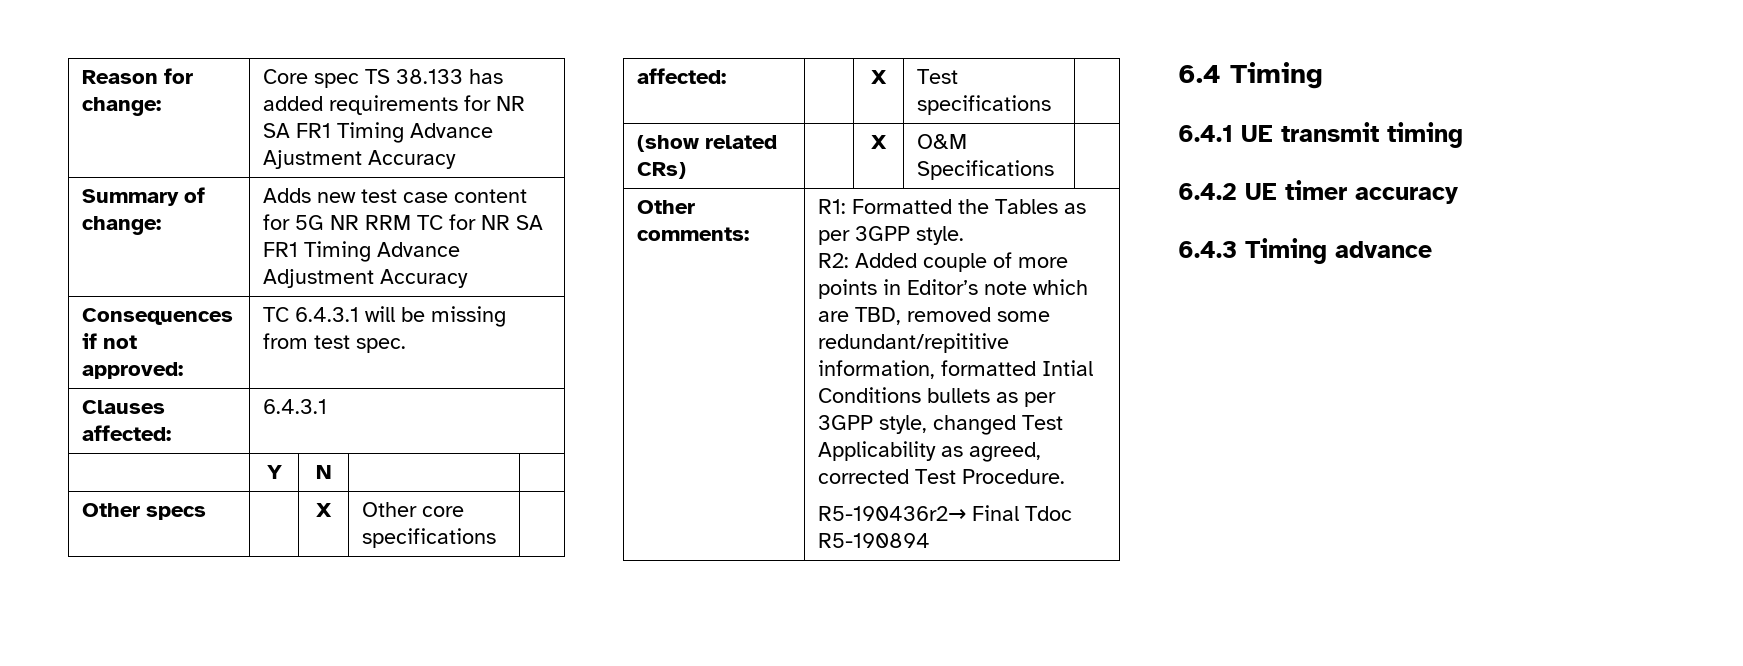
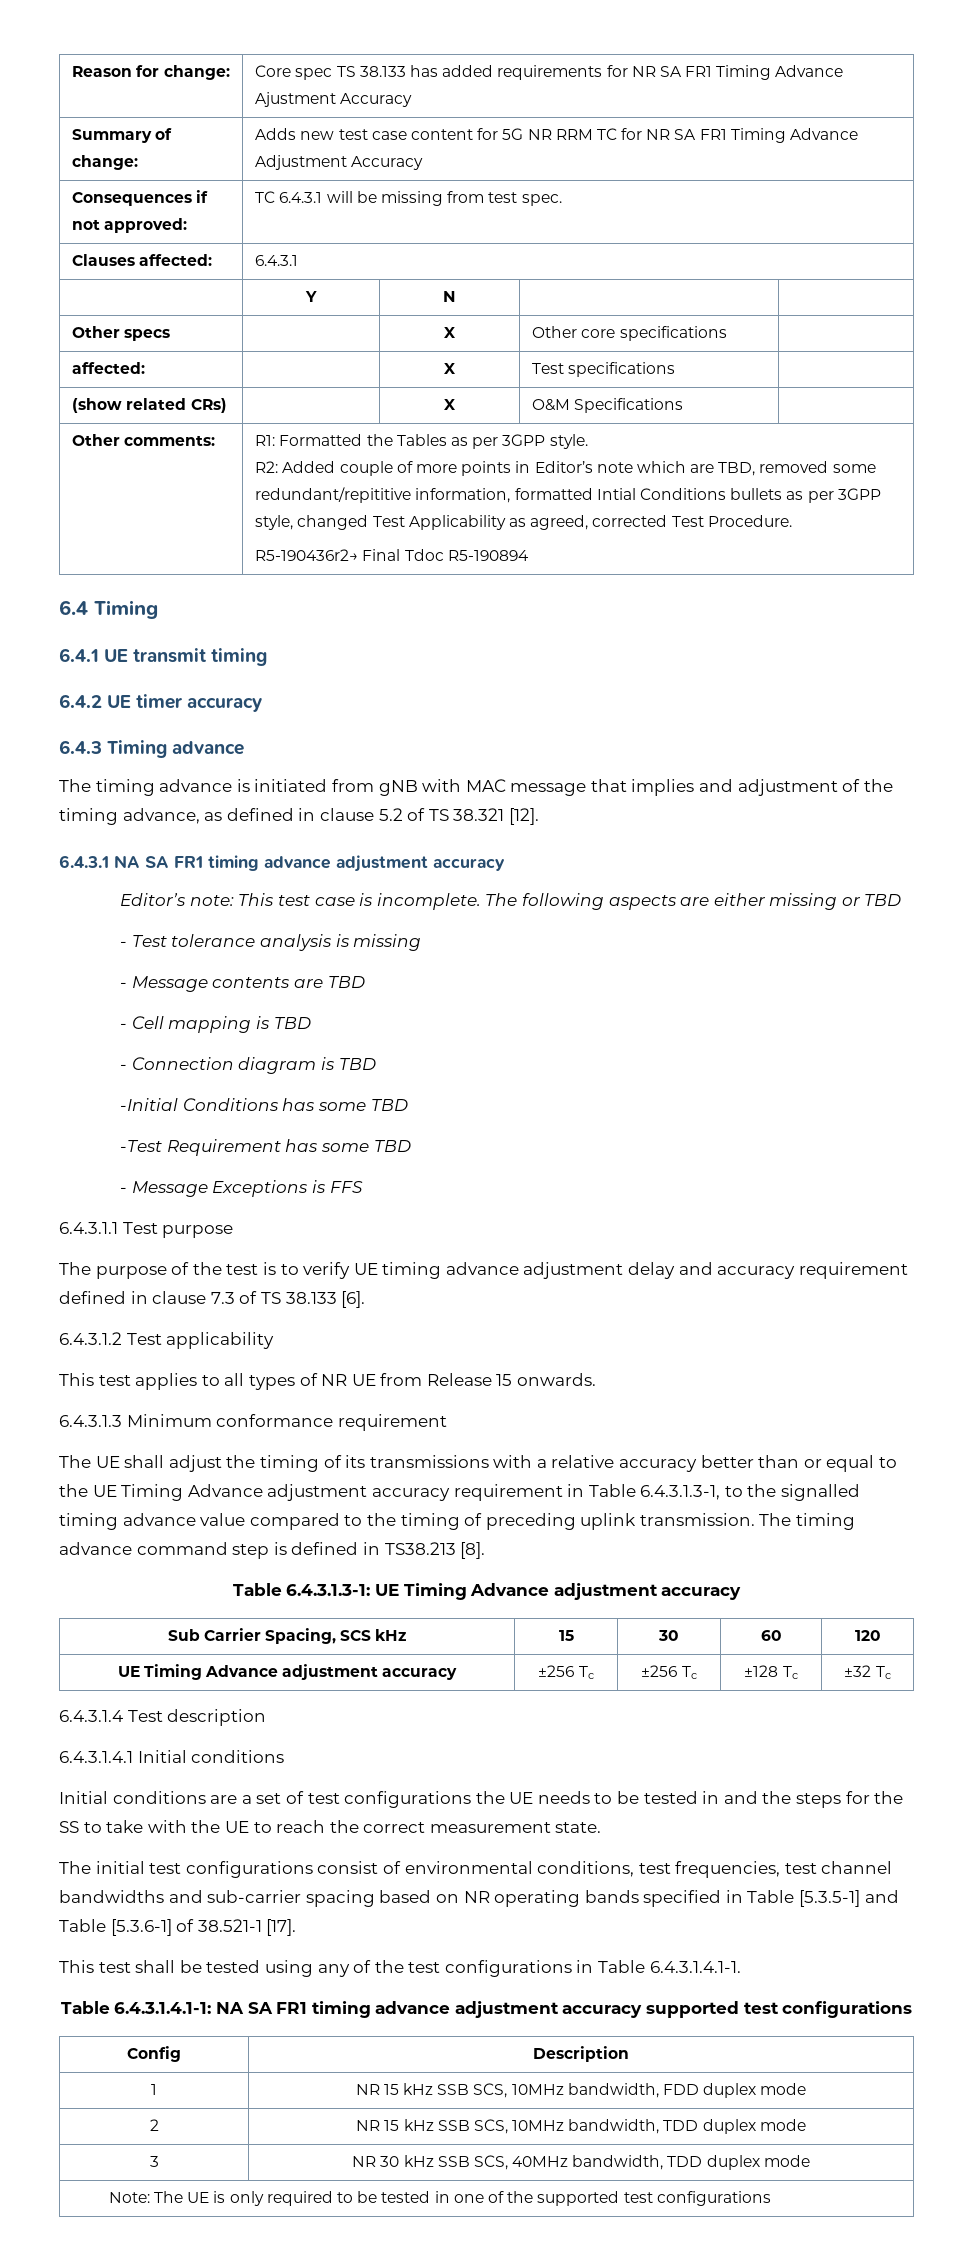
(1432, 249) none -> [59,779,893,796] [59,808,539,825] [59,855,505,872] [120,893,902,910] [120,934,422,951] [120,976,365,992] [120,1016,311,1033] [120,1057,376,1074] [120,1098,408,1111] [120,1139,411,1156] [120,1180,363,1197] [59,1222,234,1238] [59,1262,908,1279] [59,1291,366,1308] [59,1332,275,1349] [59,1373,597,1390] [59,1414,447,1431] [59,1455,898,1472] [59,1484,861,1501] [59,1513,856,1530] [59,1542,486,1559] [232,1583,742,1600] [167,1628,407,1644] [558,1630,574,1641] [658,1630,679,1641] [760,1630,782,1641] [854,1630,881,1641] [117,1664,458,1680] [538,1665,594,1679] [641,1665,697,1679] [744,1665,798,1679] [844,1665,891,1679] [59,1709,267,1726] [59,1750,285,1763] [59,1791,904,1808] [59,1820,602,1833] [59,1861,893,1878] [59,1890,899,1907] [59,1919,297,1936] [59,1960,741,1977] [60,2001,913,2018] [127,2046,181,2062] [533,2046,629,2062] [151,2084,157,2095] [355,2083,807,2098] [149,2119,159,2131] [356,2119,806,2134] [149,2156,159,2167] [352,2155,810,2170] [108,2191,771,2206] // The timing advance is initiated from gNB with MAC message that implies and adjustment of the timing advance, as defined in clause 5.2 of TS 38.321 [12]. // 6.4.3.1 NA SA FR1 timing advance adjustment accuracy // Editor’s note: This test case is incomplete. The following aspects are either missing or TBD // - Test tolerance analysis is missing // - Message contents are TBD // - Cell mapping is TBD // - Connection diagram is TBD // -Initial Conditions has some TBD // -Test Requirement has some TBD // - Message Exceptions is FFS // 6.4.3.1.1 Test purpose // The purpose of the test is to verify UE timing advance adjustment delay and accuracy requirement defined in clause 7.3 of TS 38.133 [6]. // 6.4.3.1.2 Test applicability // This test applies to all types of NR UE from Release 15 onwards. // 6.4.3.1.3 Minimum conformance requirement // The UE shall adjust the timing of its transmissions with a relative accuracy better than or equal to the UE Timing Advance adjustment accuracy requirement in Table 6.4.3.1.3-1, to the signalled timing advance value compared to the timing of preceding uplink transmission. The timing advance command step is defined in TS38.213 [8]. // Table 6.4.3.1.3-1: UE Timing Advance adjustment accuracy // Sub Carrier Spacing, SCS kHz | 15 | 30 | 60 | 120 // UE Timing Advance adjustment accuracy | ±256 Tc | ±256 Tc | ±128 Tc | ±32 Tc // 6.4.3.1.4 Test description // 6.4.3.1.4.1 Initial conditions // Initial conditions are a set of test configurations the UE needs to be tested in and the steps for the SS to take with the UE to reach the correct measurement state. // The initial test configurations consist of environmental conditions, test frequencies, test channel bandwidths and sub-carrier spacing based on NR operating bands specified in Table [5.3.5-1] and Table [5.3.6-1] of 38.521-1 [17]. // This test shall be tested using any of the test configurations in Table 6.4.3.1.4.1-1. // Table 6.4.3.1.4.1-1: NA SA FR1 timing advance adjustment accuracy supported test configurations // Config | Description // 1 | NR 15 kHz SSB SCS, 10MHz bandwidth, FDD duplex mode // 2 | NR 15 kHz SSB SCS, 10MHz bandwidth, TDD duplex mode // 3 | NR 30 kHz SSB SCS, 40MHz bandwidth, TDD duplex mode // Note: The UE is only required to be tested in one of the supported test configurations

